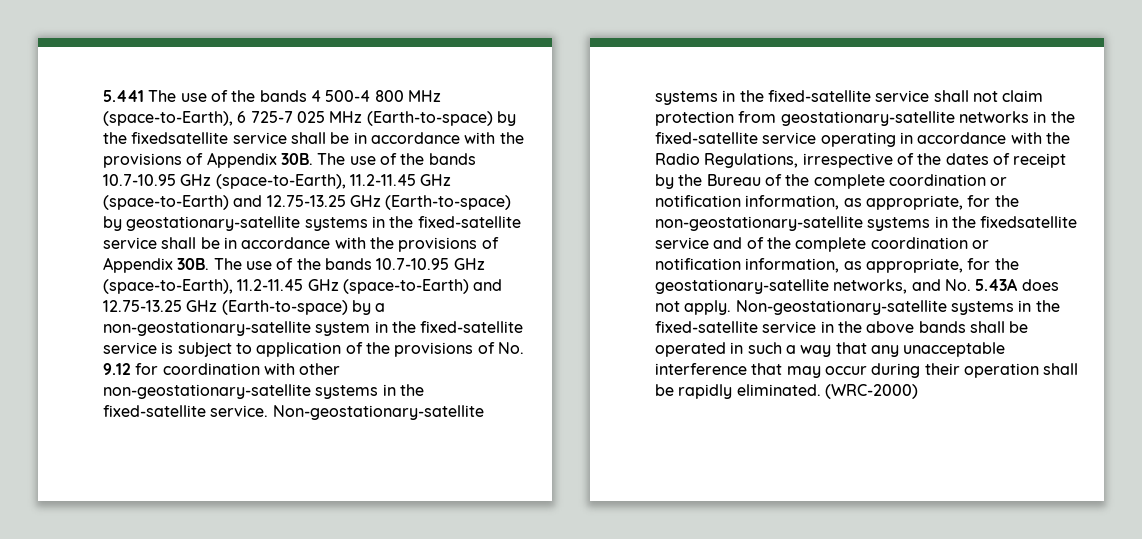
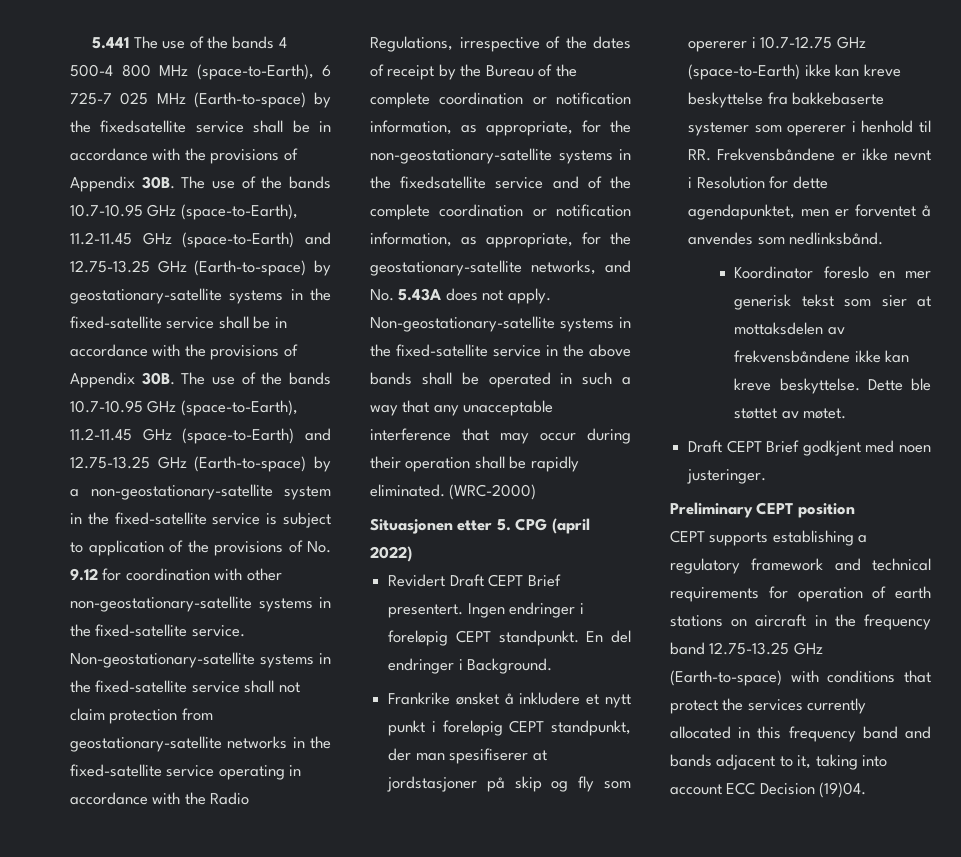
(918, 391) none -> [370,518,590,534] [370,546,412,562] [388,574,561,587] [388,602,584,618] [388,630,631,646] [388,658,553,674] [388,692,631,708] [388,720,631,736] [388,748,547,764] [387,776,631,792] [688,36,866,52] [688,64,901,80] [688,92,885,108] [688,120,931,136] [688,148,931,161] [688,176,828,189] [688,204,931,220] [688,232,884,245] [734,266,931,279] [734,294,931,310] [734,322,845,335] [734,350,910,363] [734,378,931,394] [734,408,847,419] [688,440,931,456] [687,469,767,484] [670,502,855,518] [670,530,868,546] [670,558,931,574] [670,586,931,602] [670,614,931,630] [670,642,823,655] [670,670,931,686] [670,698,867,714] [670,726,931,742] [670,754,888,770] [670,782,867,798] // Situasjonen etter 5. CPG (april 2022) // Revidert Draft CEPT Brief presentert. Ingen endringer i foreløpig CEPT standpunkt. En del endringer i Background. // Frankrike ønsket å inkludere et nytt punkt i foreløpig CEPT standpunkt, der man spesifiserer at jordstasjoner på skip og fly som opererer i 10.7-12.75 GHz (space-to-Earth) ikke kan kreve beskyttelse fra bakkebaserte systemer som opererer i henhold til RR. Frekvensbåndene er ikke nevnt i Resolution for dette agendapunktet, men er forventet å anvendes som nedlinksbånd. // Koordinator foreslo en mer generisk tekst som sier at mottaksdelen av frekvensbåndene ikke kan kreve beskyttelse. Dette ble støttet av møtet. // Draft CEPT Brief godkjent med noen justeringer. // Preliminary CEPT position // CEPT supports establishing a regulatory framework and technical requirements for operation of earth stations on aircraft in the frequency band 12.75-13.25 GHz (Earth-to-space) with conditions that protect the services currently allocated in this frequency band and bands adjacent to it, taking into account ECC Decision (19)04.

